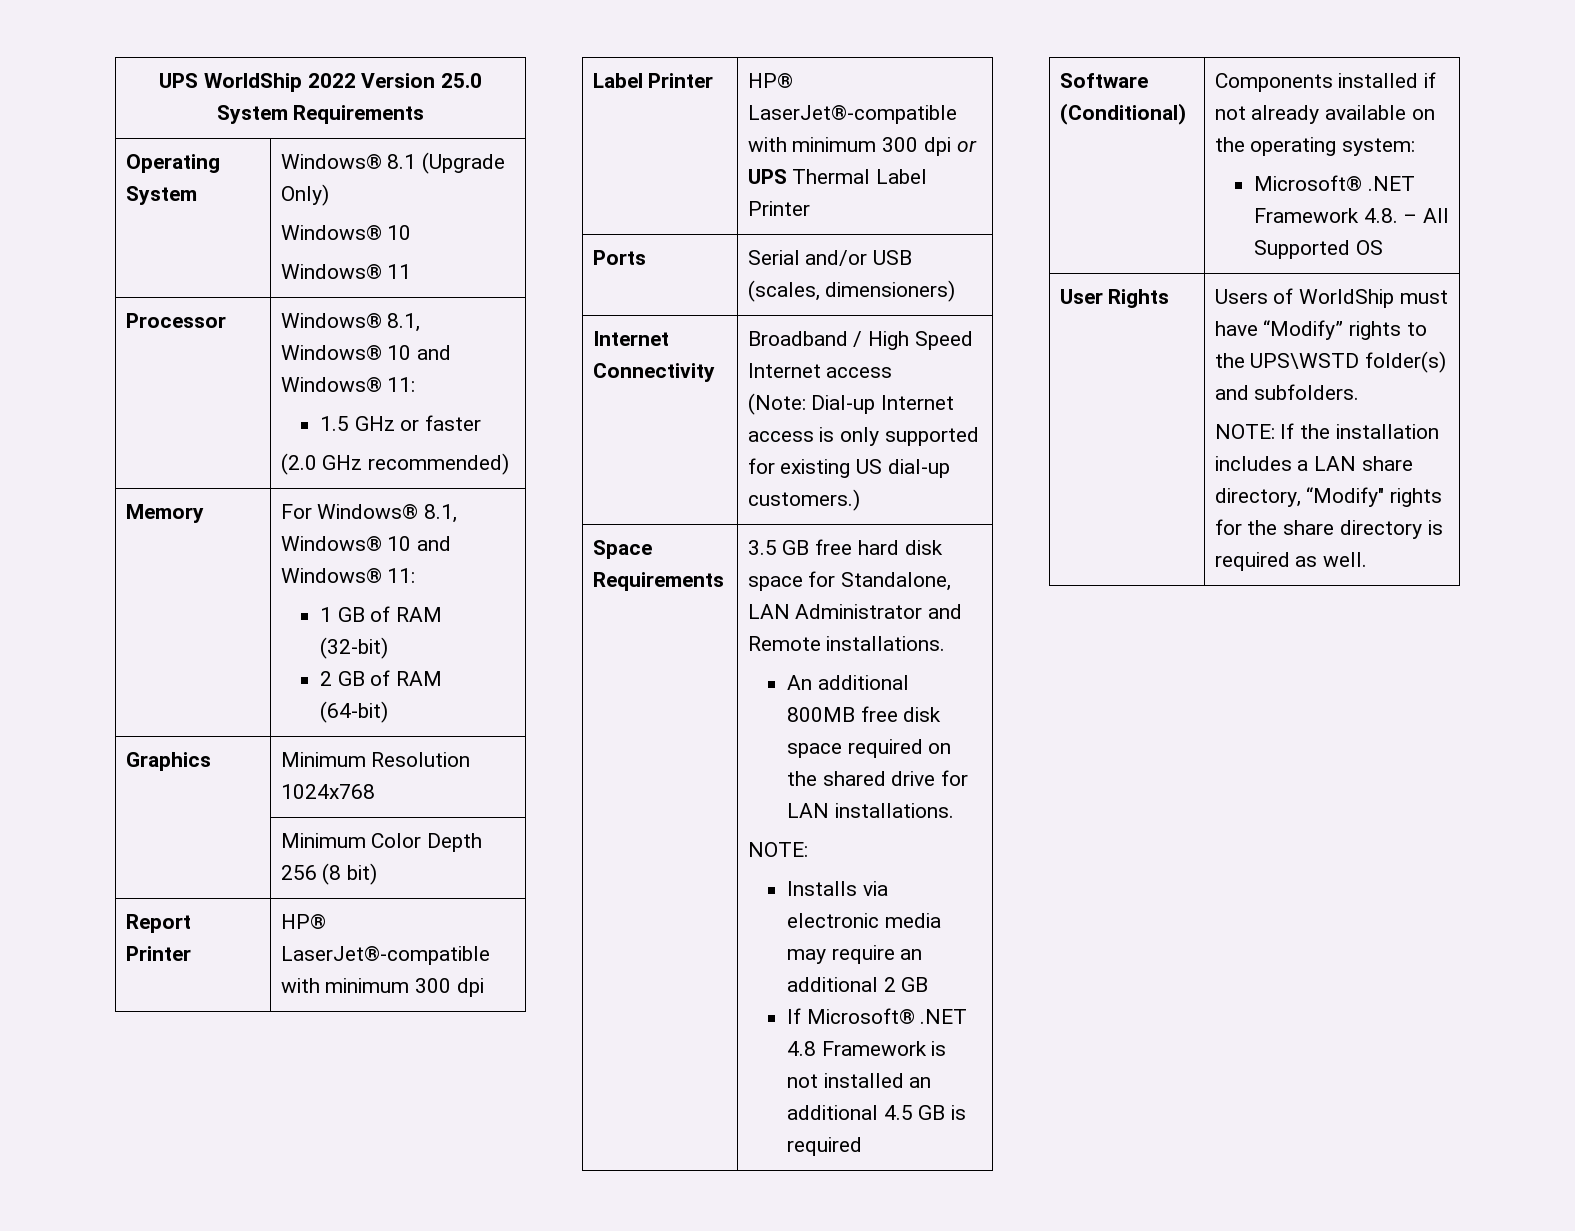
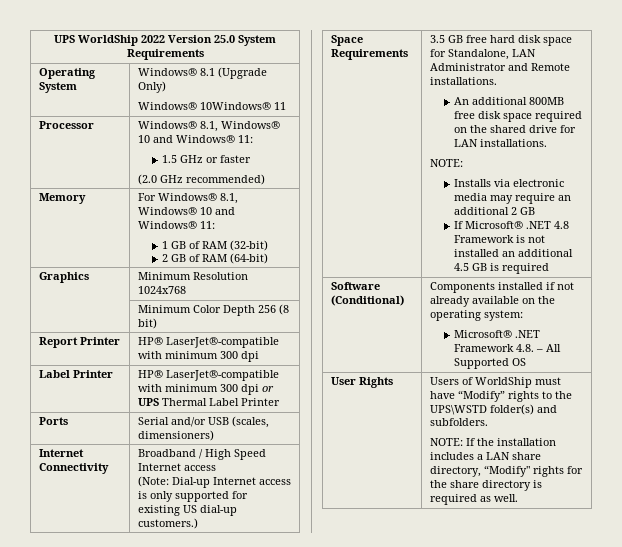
[387,225,412,240] [280,264,382,279] 10 // Windows® -> [199,102,271,110] 10Windows®

